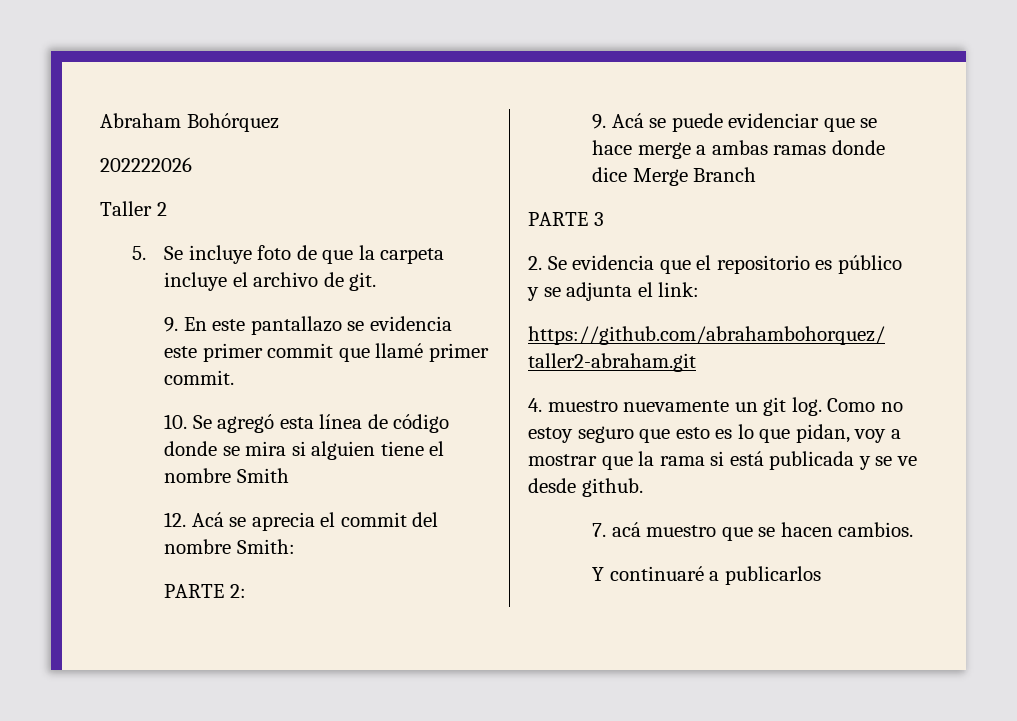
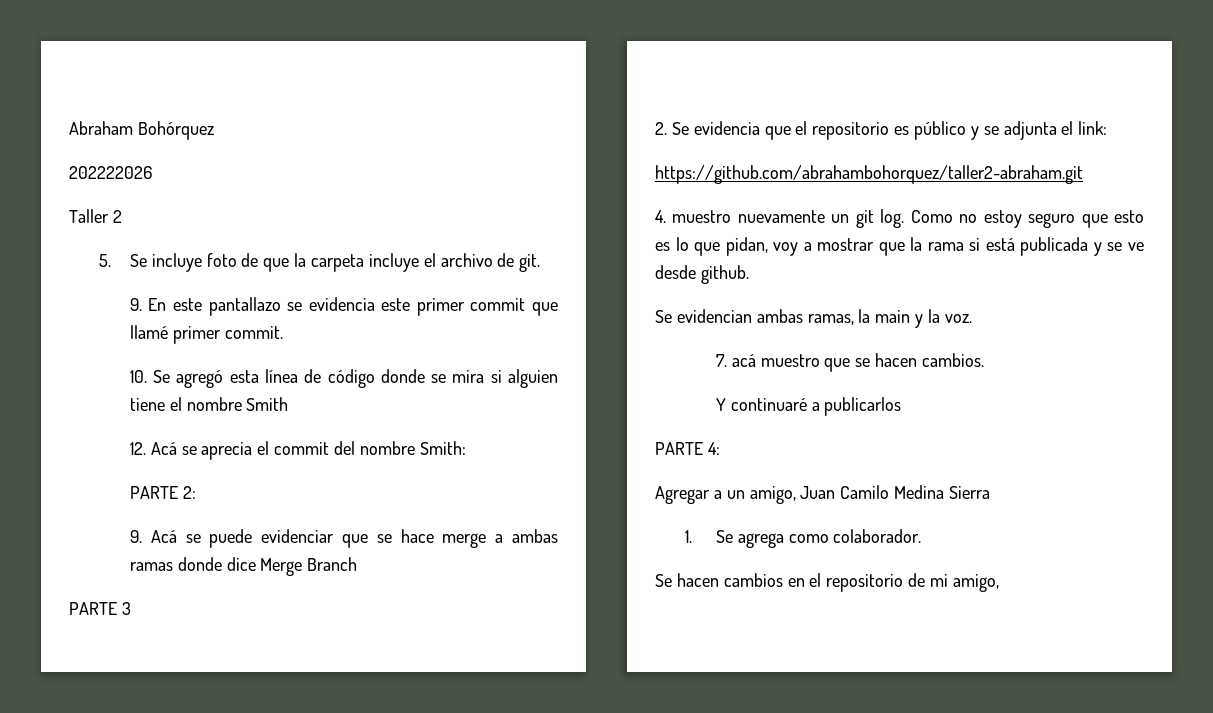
(643, 487) none -> [655,309,972,328] // Se evidencian ambas ramas, la main y la voz.
(821, 575) none -> [655,442,720,455] [655,485,991,504] [685,529,922,548] [655,573,999,592] // PARTE 4: // Agregar a un amigo, Juan Camilo Medina Sierra // 1. Se agrega como colaborador. // Se hacen cambios en el repositorio de mi amigo,

